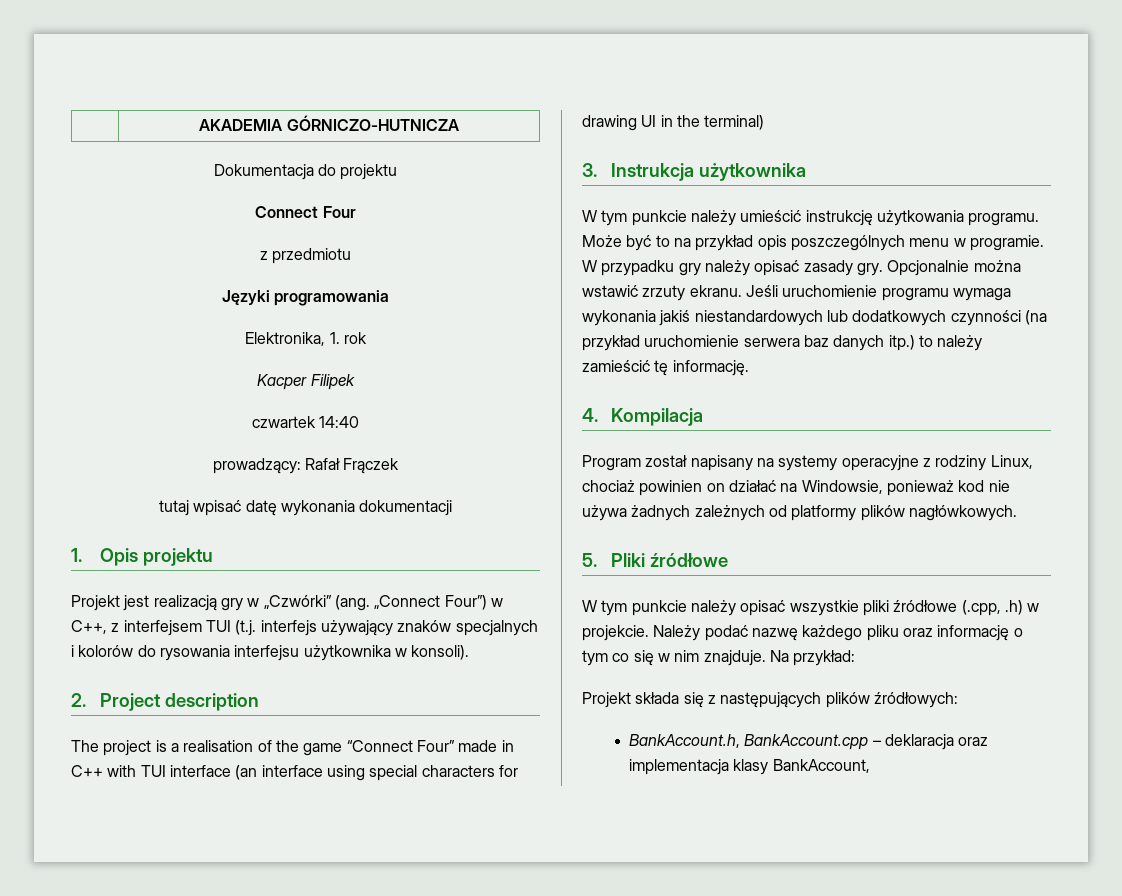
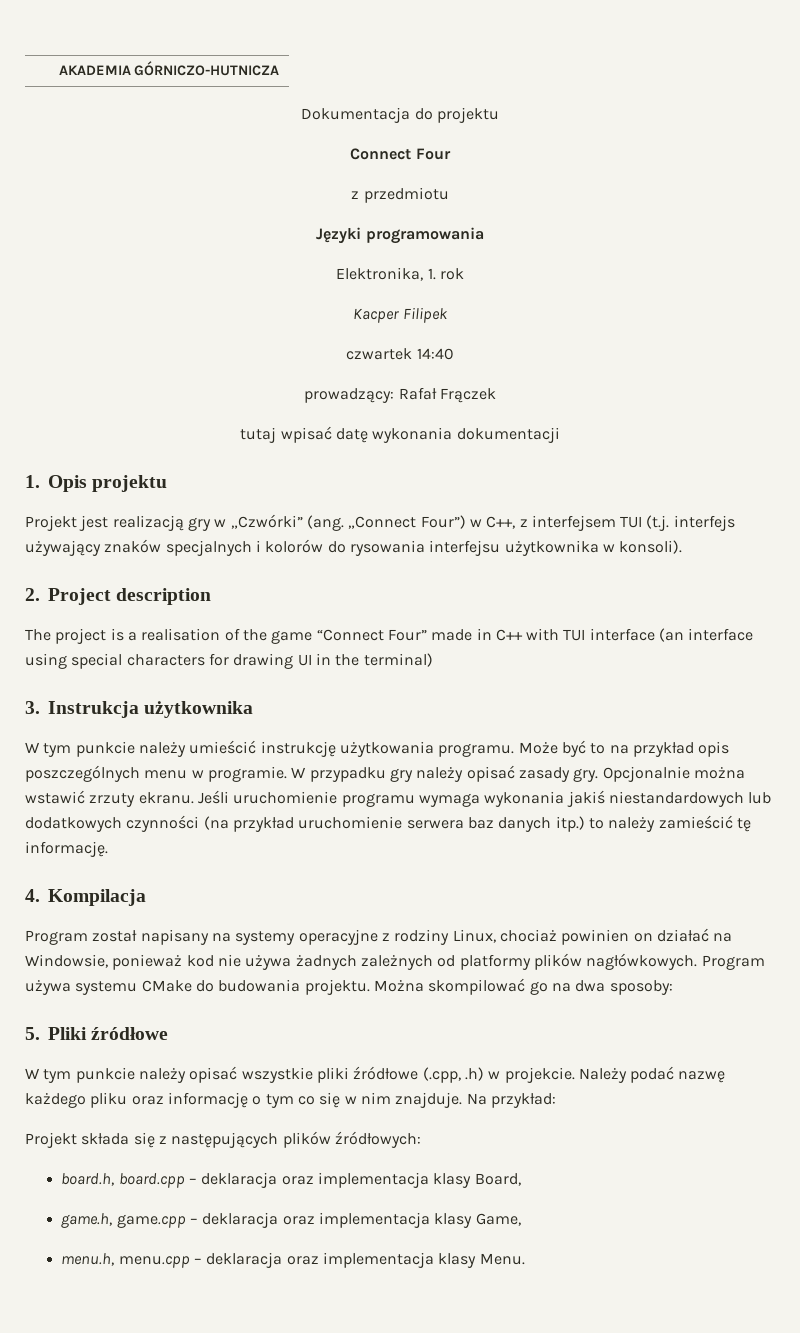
(1017, 513) none -> [701,955,765,970] [25,978,673,995] Program używa systemu CMake do budowania projektu. Można skompilować go na dwa sposoby:
[629,734,989,750] [629,759,870,775] BankAccount.h, BankAccount.cpp – deklaracja oraz implementacja klasy BankAccount, -> [61,1172,521,1188] [61,1212,521,1228] [61,1252,525,1268] board.h, board.cpp – deklaracja oraz implementacja klasy Board, // game.h, game.cpp – deklaracja oraz implementacja klasy Game, // menu.h, menu.cpp – deklaracja oraz implementacja klasy Menu.

